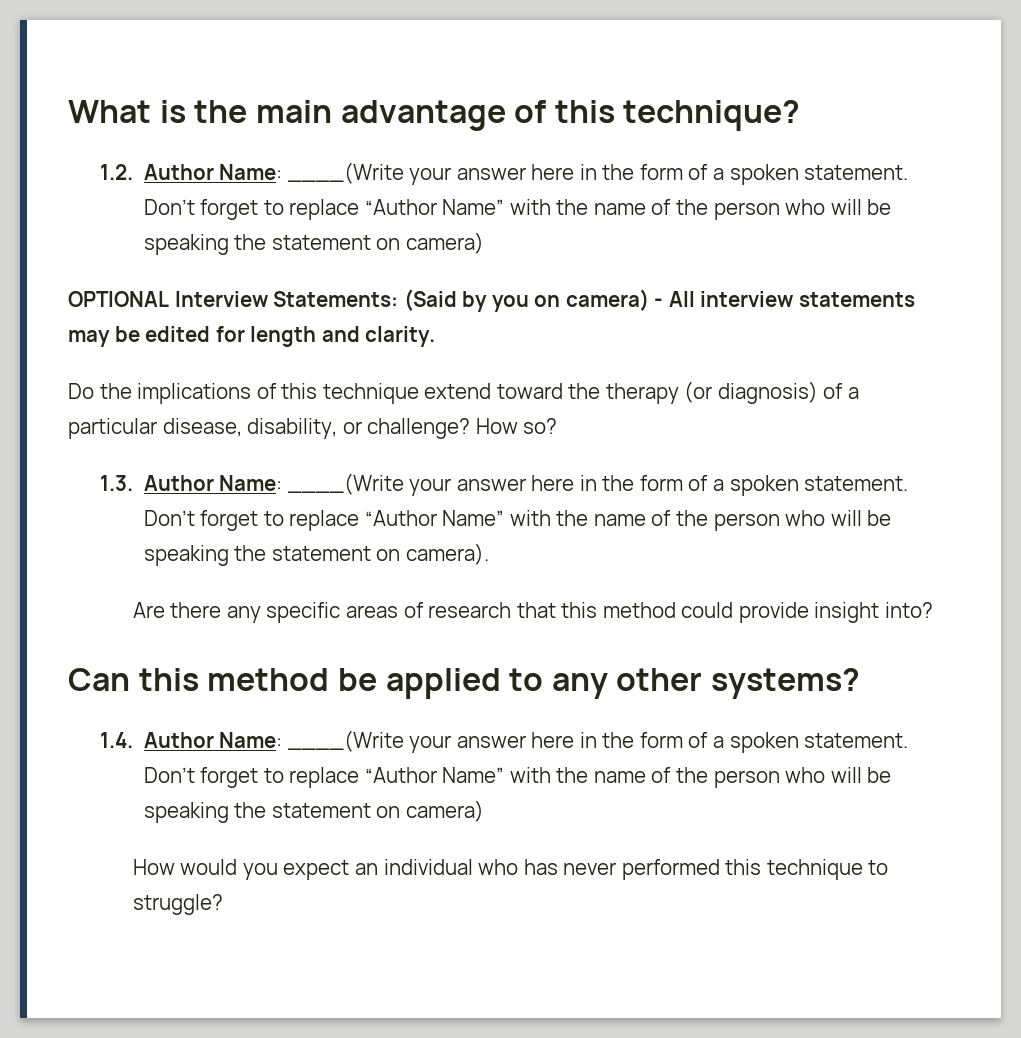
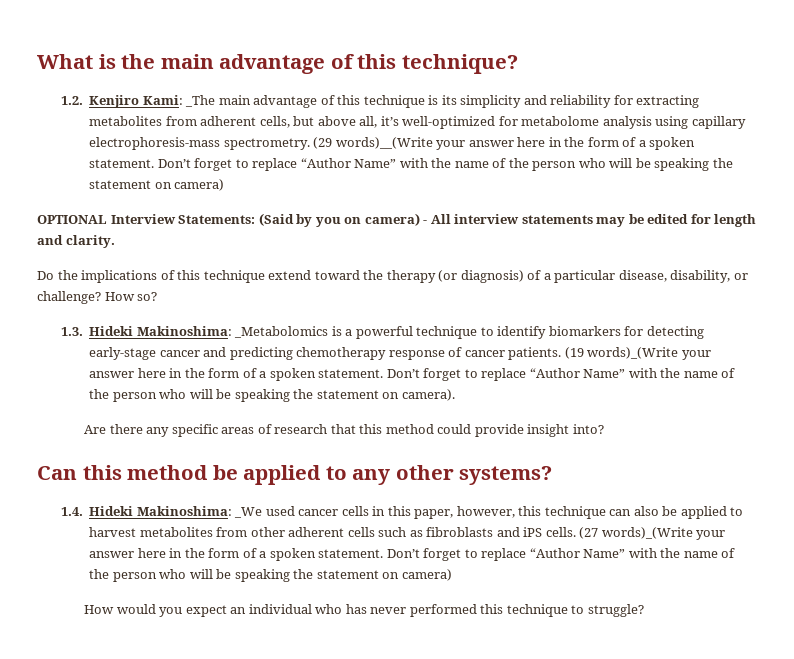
[143,162,404,184] Author Name: ____(Write -> [89,95,700,108] [89,116,746,129] [89,137,433,150] Kenjiro Kami: _The main advantage of this technique is its simplicity and reliability for extracting metabolites from adherent cells, but above all, it’s well-optimized for metabolome analysis using capillary electrophoresis-mass spectrometry. (29 words)__(Write
[143,473,404,495] Author Name: ____(Write -> [89,326,704,339] [89,347,679,360] Hideki Makinoshima: _Metabolomics is a powerful technique to identify biomarkers for detecting early-stage cancer and predicting chemotherapy response of cancer patients. (19 words)_(Write
[143,730,404,752] Author Name: ____(Write -> [89,506,744,519] [89,527,693,539] Hideki Makinoshima: _We used cancer cells in this paper, however, this technique can also be applied to harvest metabolites from other adherent cells such as fibroblasts and iPS cells. (27 words)_(Write

